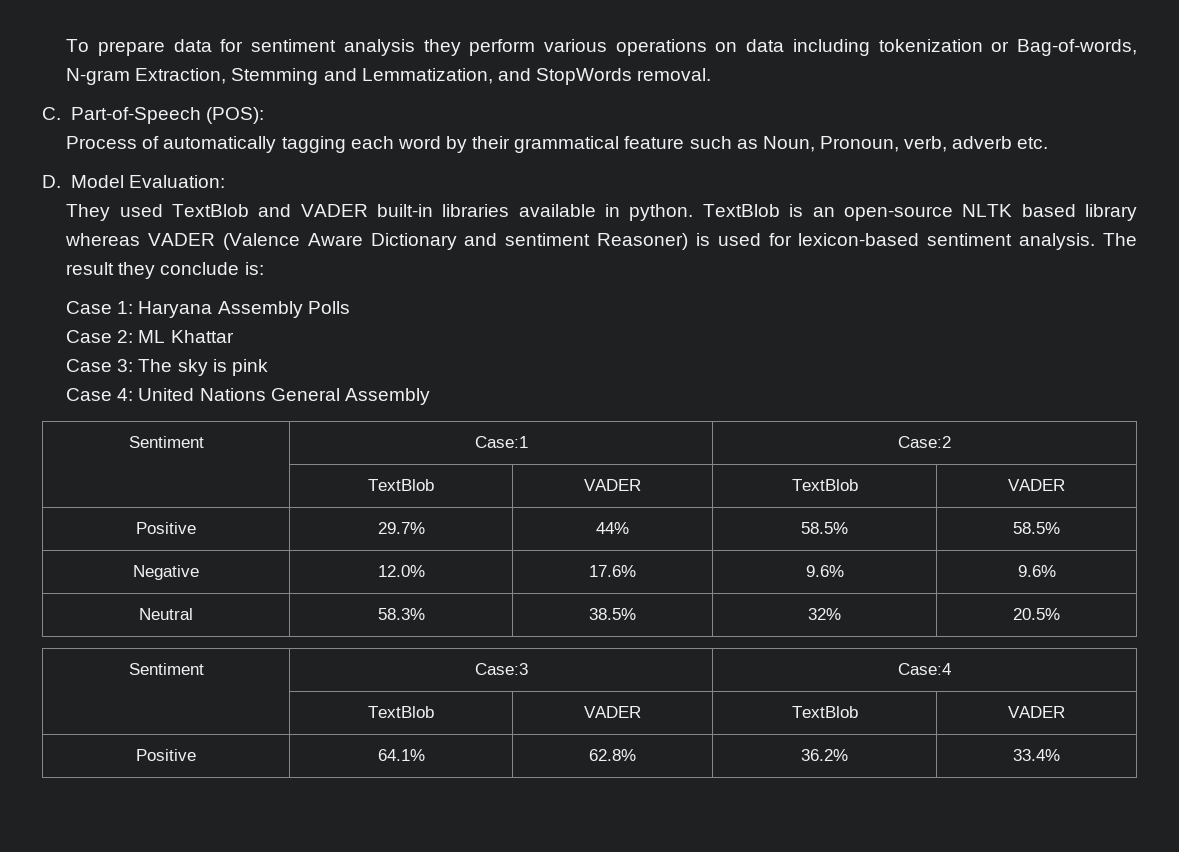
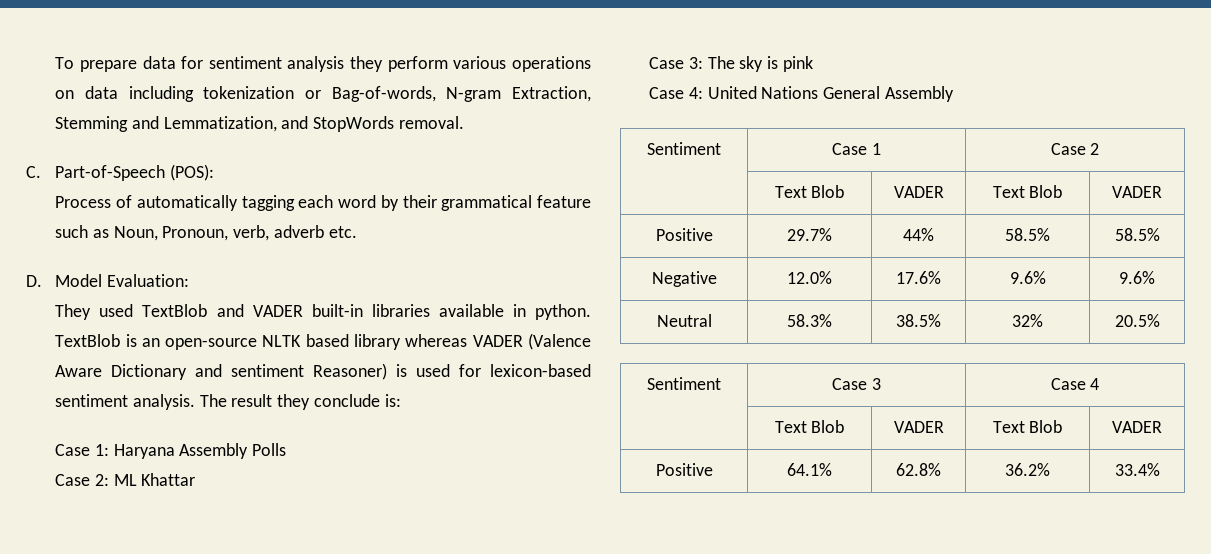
[474,436,528,448] [898,436,951,448] [368,479,434,491] [584,479,641,491] [791,479,858,491] Case:1 | Case:2 // | TextBlob | VADER | TextBlob -> [832,143,881,155] [1050,143,1100,155] [774,185,845,198] [893,186,944,198] [992,185,1063,198] Case 1 | Case 2 // | Text Blob | VADER | Text Blob
[474,663,528,675] [898,663,951,675] [368,706,434,718] [584,706,641,718] [791,706,858,718] Case:3 | Case:4 // | TextBlob | VADER | TextBlob -> [832,378,881,390] [1050,378,1100,390] [774,420,845,433] [893,421,944,433] [992,420,1063,433] Case 3 | Case 4 // | Text Blob | VADER | Text Blob

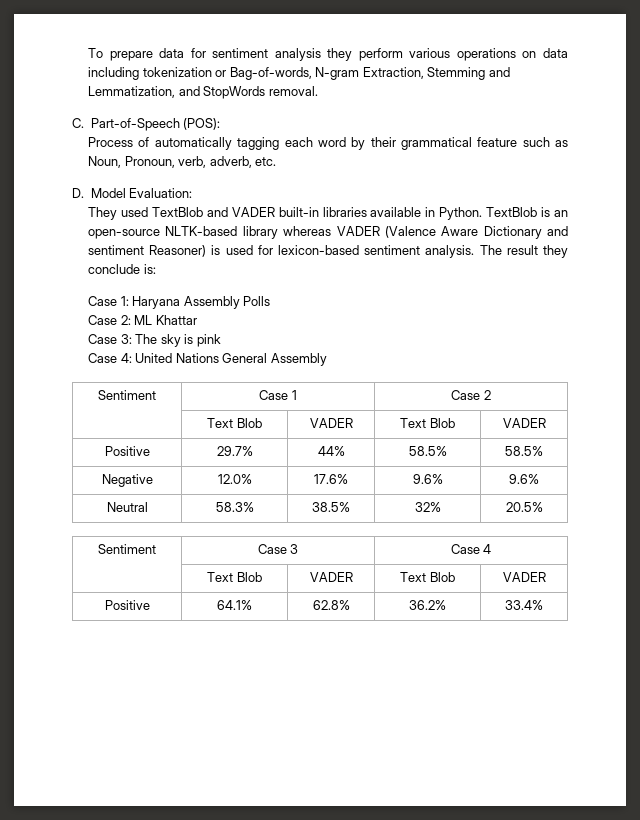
[273,225,324,238] adverb -> [209,156,252,168] adverb,
[534,304,591,320] python. -> [439,207,483,220] Python.
[262,334,349,347] NLTK based -> [165,226,238,236] NLTK-based

